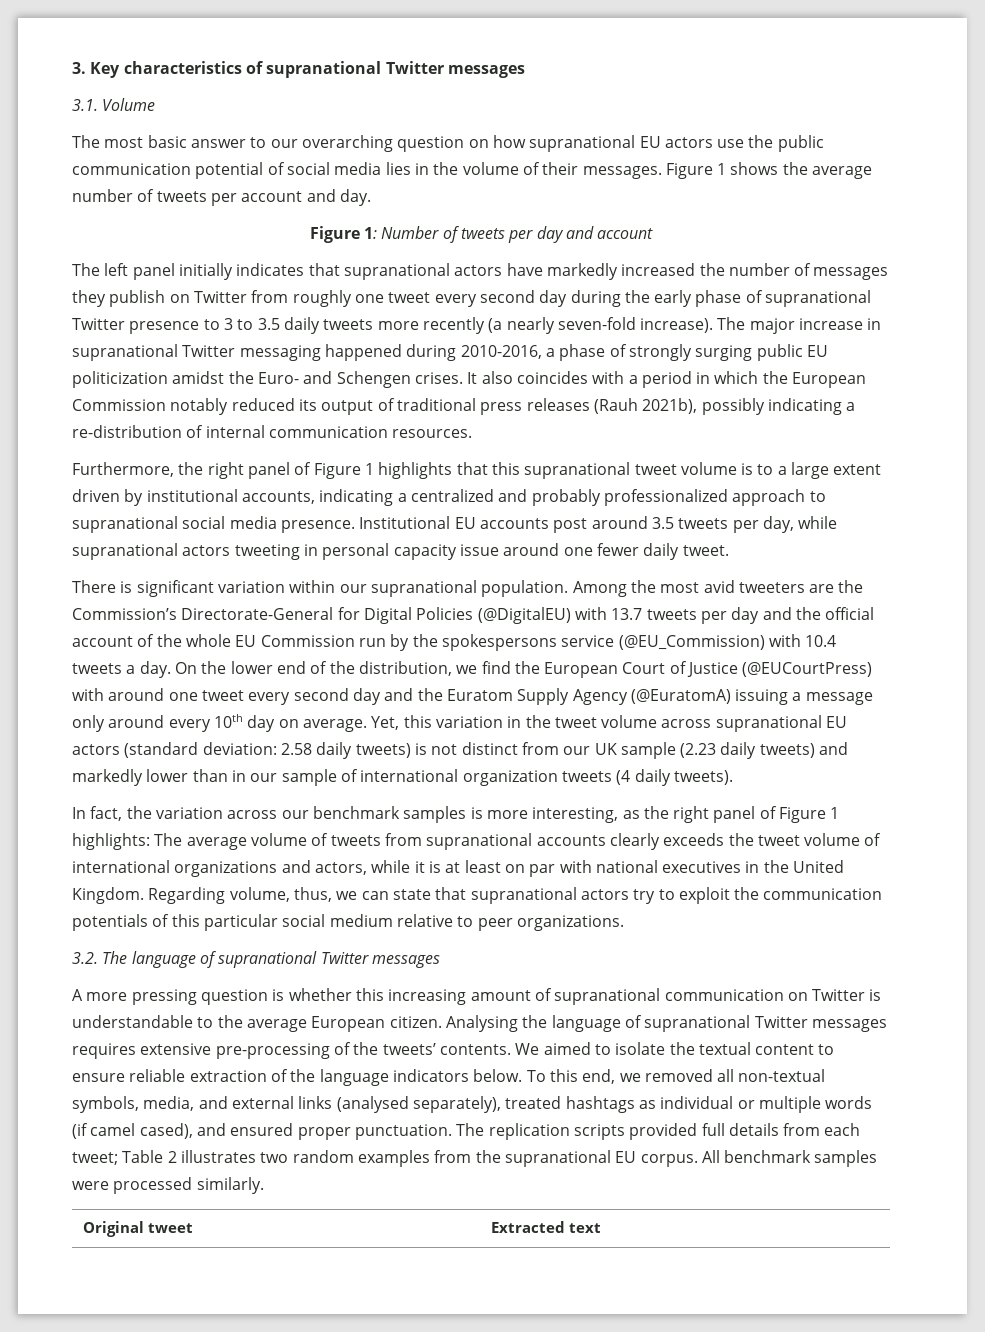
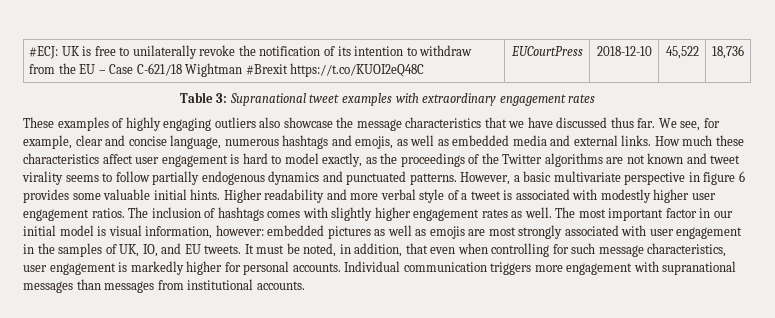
[72,61,525,78] [72,98,156,111] [72,135,824,152] [72,162,873,179] [72,189,371,206] [309,226,654,243] [72,263,889,280] [72,290,872,307] [72,317,882,334] [72,344,828,361] [72,371,867,388] [72,398,856,415] [72,425,473,438] [72,462,882,479] [72,489,826,506] [72,516,838,533] [72,543,729,560] [72,580,864,597] [72,607,875,624] [72,634,837,651] [72,661,873,678] [72,688,873,705] [72,714,848,732] [72,742,849,759] [72,769,733,786] [72,806,840,823] [72,833,882,850] [72,860,845,877] [72,887,883,904] [72,914,624,931] [72,951,440,968] [72,988,882,1005] [72,1015,887,1032] [72,1042,835,1059] [72,1069,826,1086] [72,1096,873,1113] [72,1123,861,1140] [72,1150,878,1167] [72,1177,264,1194] [82,1221,193,1237] [490,1221,601,1233] 3. Key characteristics of supranational Twitter messages // 3.1. Volume // The most basic answer to our overarching question on how supranational EU actors use the public communication potential of social media lies in the volume of their messages. Figure 1 shows the average number of tweets per account and day. // Figure 1: Number of tweets per day and account // The left panel initially indicates that supranational actors have markedly increased the number of messages they publish on Twitter from roughly one tweet every second day during the early phase of supranational Twitter presence to 3 to 3.5 daily tweets more recently (a nearly seven-fold increase). The major increase in supranational Twitter messaging happened during 2010-2016, a phase of strongly surging public EU politicization amidst the Euro- and Schengen crises. It also coincides with a period in which the European Commission notably reduced its output of traditional press releases (Rauh 2021b), possibly indicating a re-distribution of internal communication resources. // Furthermore, the right panel of Figure 1 highlights that this supranational tweet volume is to a large extent driven by institutional accounts, indicating a centralized and probably professionalized approach to supranational social media presence. Institutional EU accounts post around 3.5 tweets per day, while supranational actors tweeting in personal capacity issue around one fewer daily tweet. // There is significant variation within our supranational population. Among the most avid tweeters are the Commission’s Directorate-General for Digital Policies (@DigitalEU) with 13.7 tweets per day and the official account of the whole EU Commission run by the spokespersons service (@EU_Commission) with 10.4 tweets a day. On the lower end of the distribution, we find the European Court of Justice (@EUCourtPress) with around one tweet every second day and the Euratom Supply Agency (@EuratomA) issuing a message only around every 10th day on average. Yet, this variation in the tweet volume across supranational EU actors (standard deviation: 2.58 daily tweets) is not distinct from our UK sample (2.23 daily tweets) and markedly lower than in our sample of international organization tweets (4 daily tweets). // In fact, the variation across our benchmark samples is more interesting, as the right panel of Figure 1 highlights: The average volume of tweets from supranational accounts clearly exceeds the tweet volume of international organizations and actors, while it is at least on par with national executives in the United Kingdom. Regarding volume, thus, we can state that supranational actors try to exploit the communication potentials of this particular social medium relative to peer organizations. // 3.2. The language of supranational Twitter messages // A more pressing question is whether this increasing amount of supranational communication on Twitter is understandable to the average European citizen. Analysing the language of supranational Twitter messages requires extensive pre-processing of the tweets’ contents. We aimed to isolate the textual content to ensure reliable extraction of the language indicators below. To this end, we removed all non-textual symbols, media, and external links (analysed separately), treated hashtags as individual or multiple words (if camel cased), and ensured proper punctuation. The replication scripts provided full details from each tweet; Table 2 illustrates two random examples from the supranational EU corpus. All benchmark samples were processed similarly. // Original tweet | Extracted text -> [29,45,473,59] [29,63,425,77] [510,46,583,56] [596,46,652,56] [665,46,699,59] [712,45,744,59] [179,92,596,106] [23,117,720,131] [23,135,744,149] [23,153,741,167] [22,171,745,185] [23,189,716,203] [23,207,733,221] [23,225,743,239] [23,243,727,257] [23,261,737,275] [23,279,305,293] #ECJ: UK is free to unilaterally revoke the notification of its intention to withdraw from the EU – Case C-621/18 Wightman #Brexit https://t.co/KUOI2eQ48C | EUCourtPress | 2018-12-10 | 45,522 | 18,736 // Table 3: Supranational tweet examples with extraordinary engagement rates // These examples of highly engaging outliers also showcase the message characteristics that we have discussed thus far. We see, for example, clear and concise language, numerous hashtags and emojis, as well as embedded media and external links. How much these characteristics affect user engagement is hard to model exactly, as the proceedings of the Twitter algorithms are not known and tweet virality seems to follow partially endogenous dynamics and punctuated patterns. However, a basic multivariate perspective in figure 6 provides some valuable initial hints. Higher readability and more verbal style of a tweet is associated with modestly higher user engagement ratios. The inclusion of hashtags comes with slightly higher engagement rates as well. The most important factor in our initial model is visual information, however: embedded pictures as well as emojis are most strongly associated with user engagement in the samples of UK, IO, and EU tweets. It must be noted, in addition, that even when controlling for such message characteristics, user engagement is markedly higher for personal accounts. Individual communication triggers more engagement with supranational messages than messages from institutional accounts.

